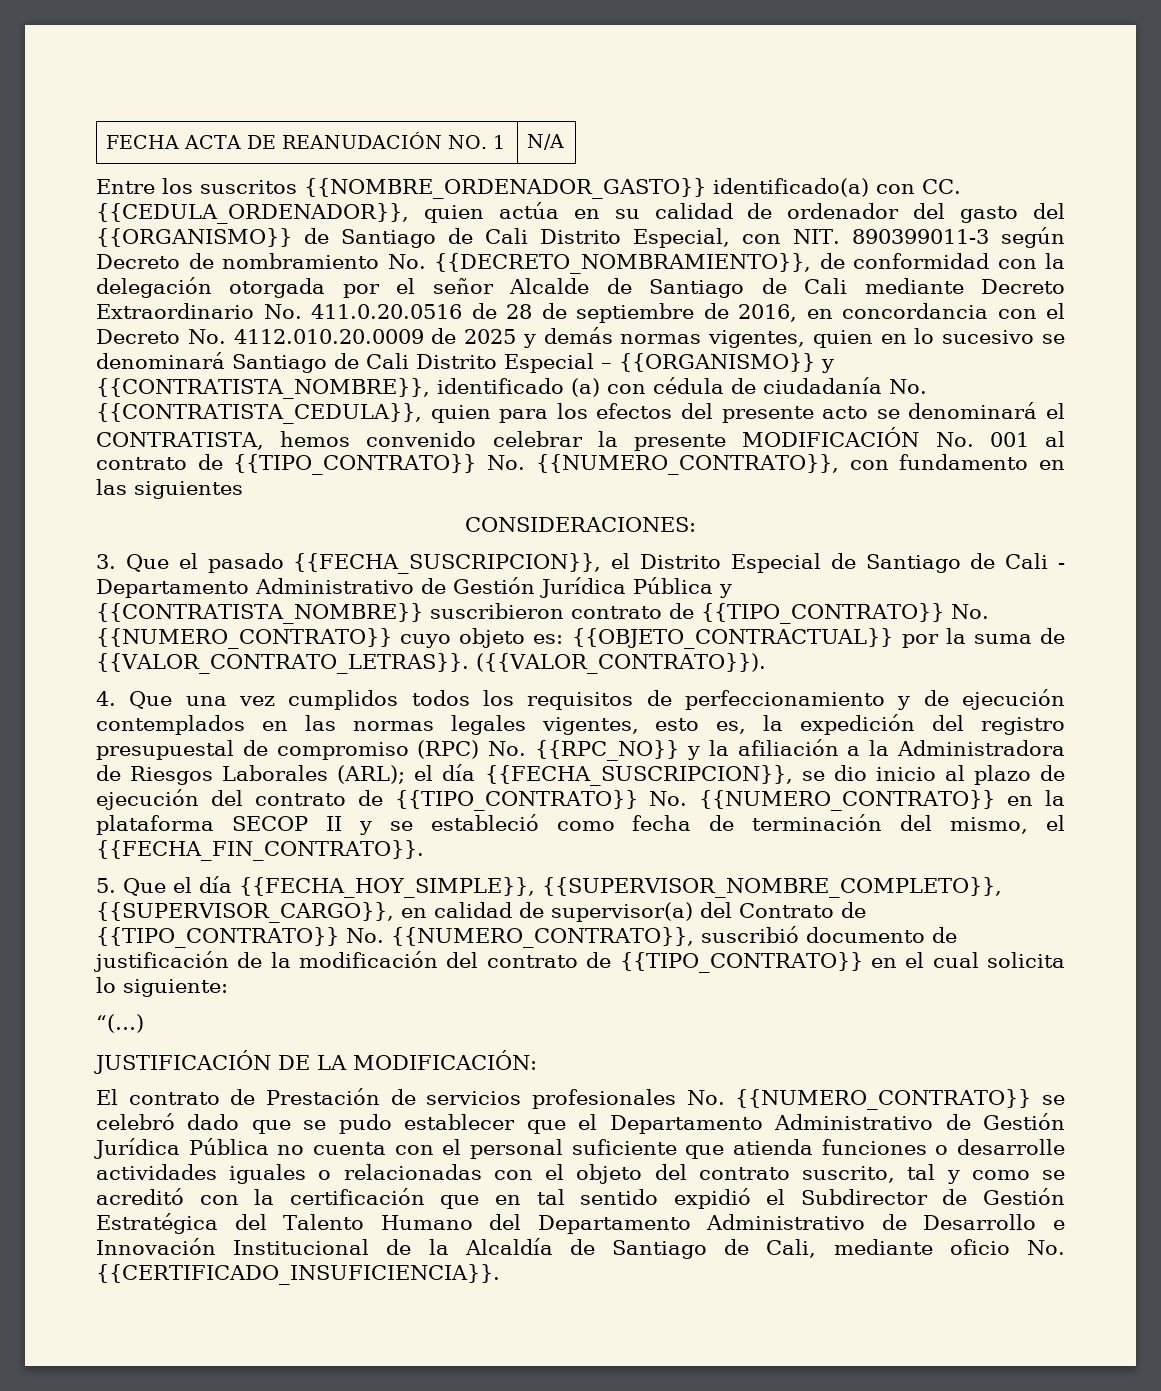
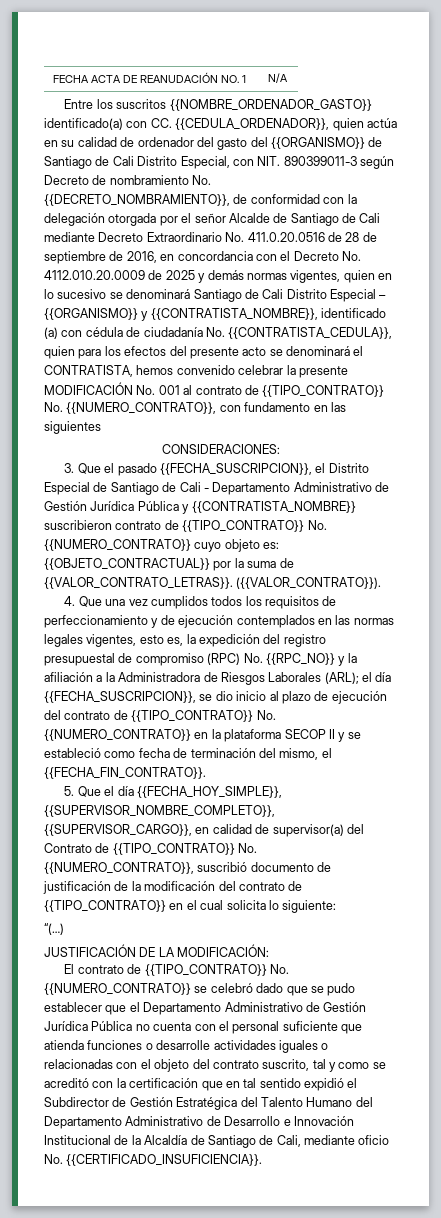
[266,1088,677,1109] Prestación de servicios profesionales -> [144,964,267,976] {{TIPO_CONTRATO}}

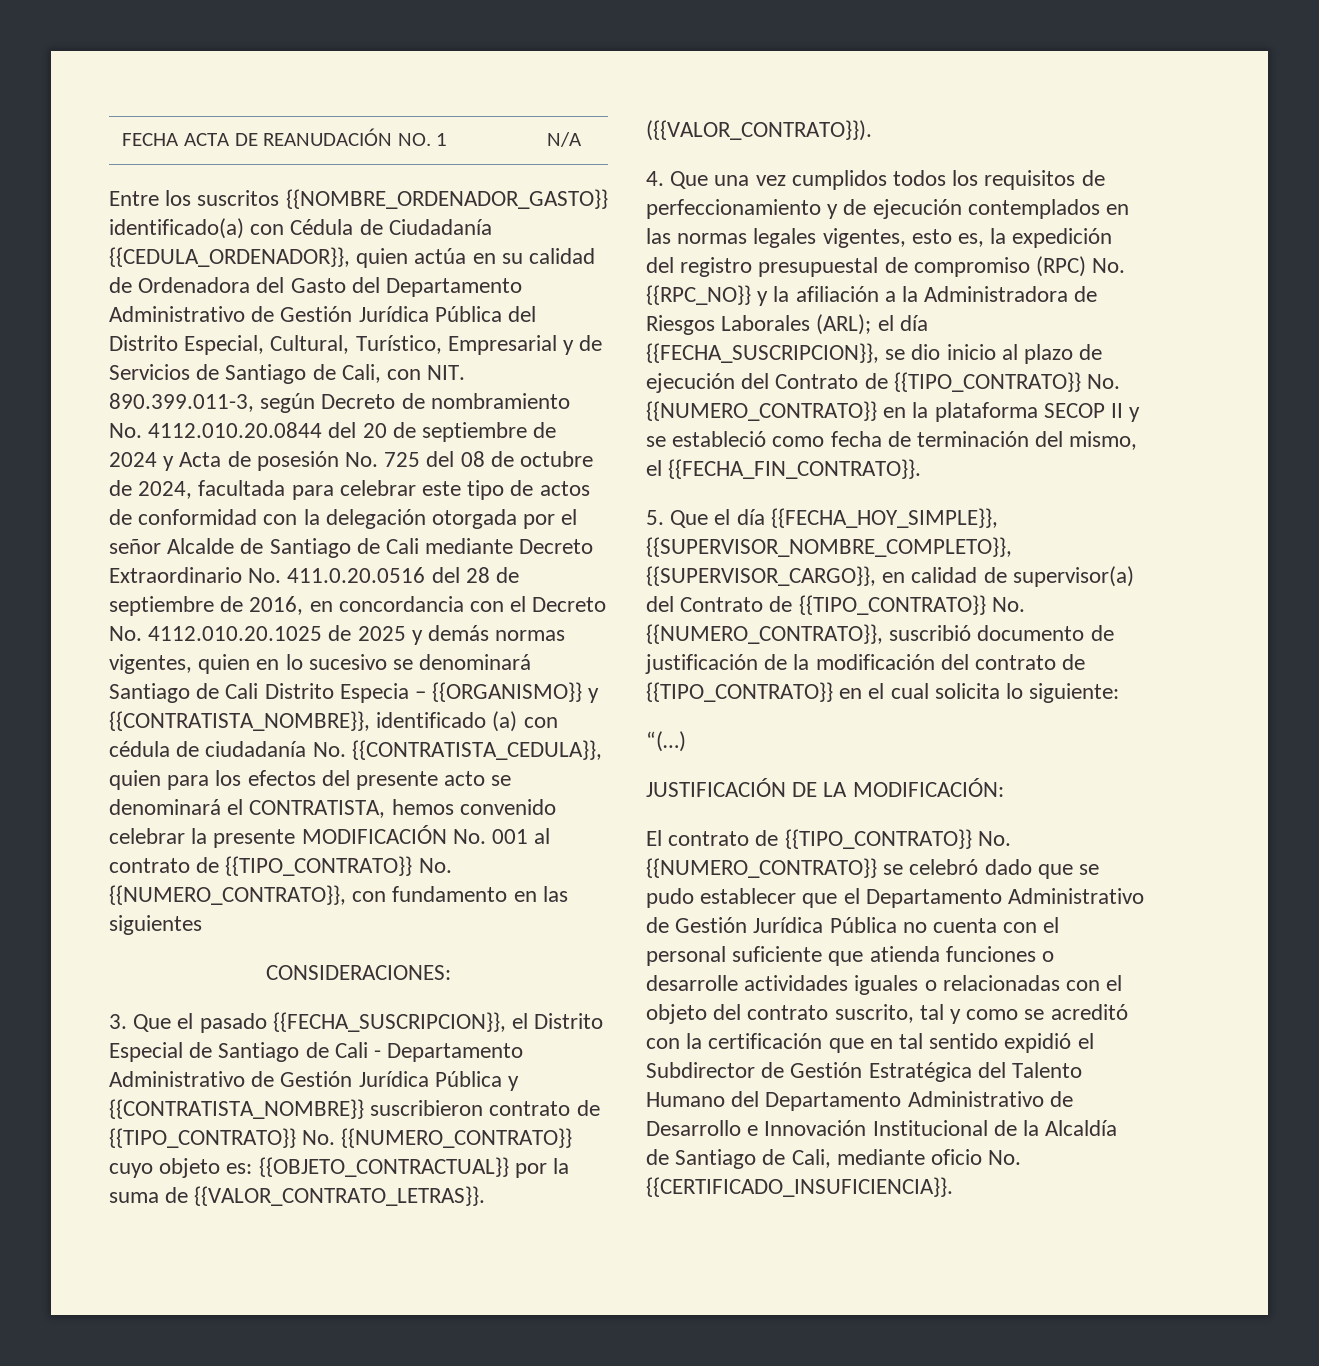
[150,118,172,128] CC. -> [290,219,492,235] Cédula de Ciudadanía
[137,137,383,150] [44,156,230,169] ordenador del gasto del {{ORGANISMO}} de Santiago de Cali Distrito Especial, -> [138,277,523,297] [109,306,537,322] [109,335,603,355] [109,364,381,384] Ordenadora del Gasto del Departamento Administrativo de Gestión Jurídica Pública del Distrito Especial, Cultural, Turístico, Empresarial y de Servicios de Santiago de Cali,
[283,156,357,166] 890399011-3 -> [109,393,254,412] 890.399.011-3,
[44,194,230,206] {{DECRETO_NOMBRAMIENTO}}, -> [148,422,557,442] [109,451,594,471] [109,480,590,500] 4112.010.20.0844 del 20 de septiembre de 2024 y Acta de posesión No. 725 del 08 de octubre de 2024, facultada para celebrar este tipo de actos
[327,232,342,242] de -> [431,567,460,583] del
[44,270,145,280] 4112.010.20.0009 -> [148,626,323,641] 4112.010.20.1025
[330,289,376,302] Especial -> [339,683,409,703] Especia
[64,711,111,720] contrato -> [775,374,859,389] Contrato

